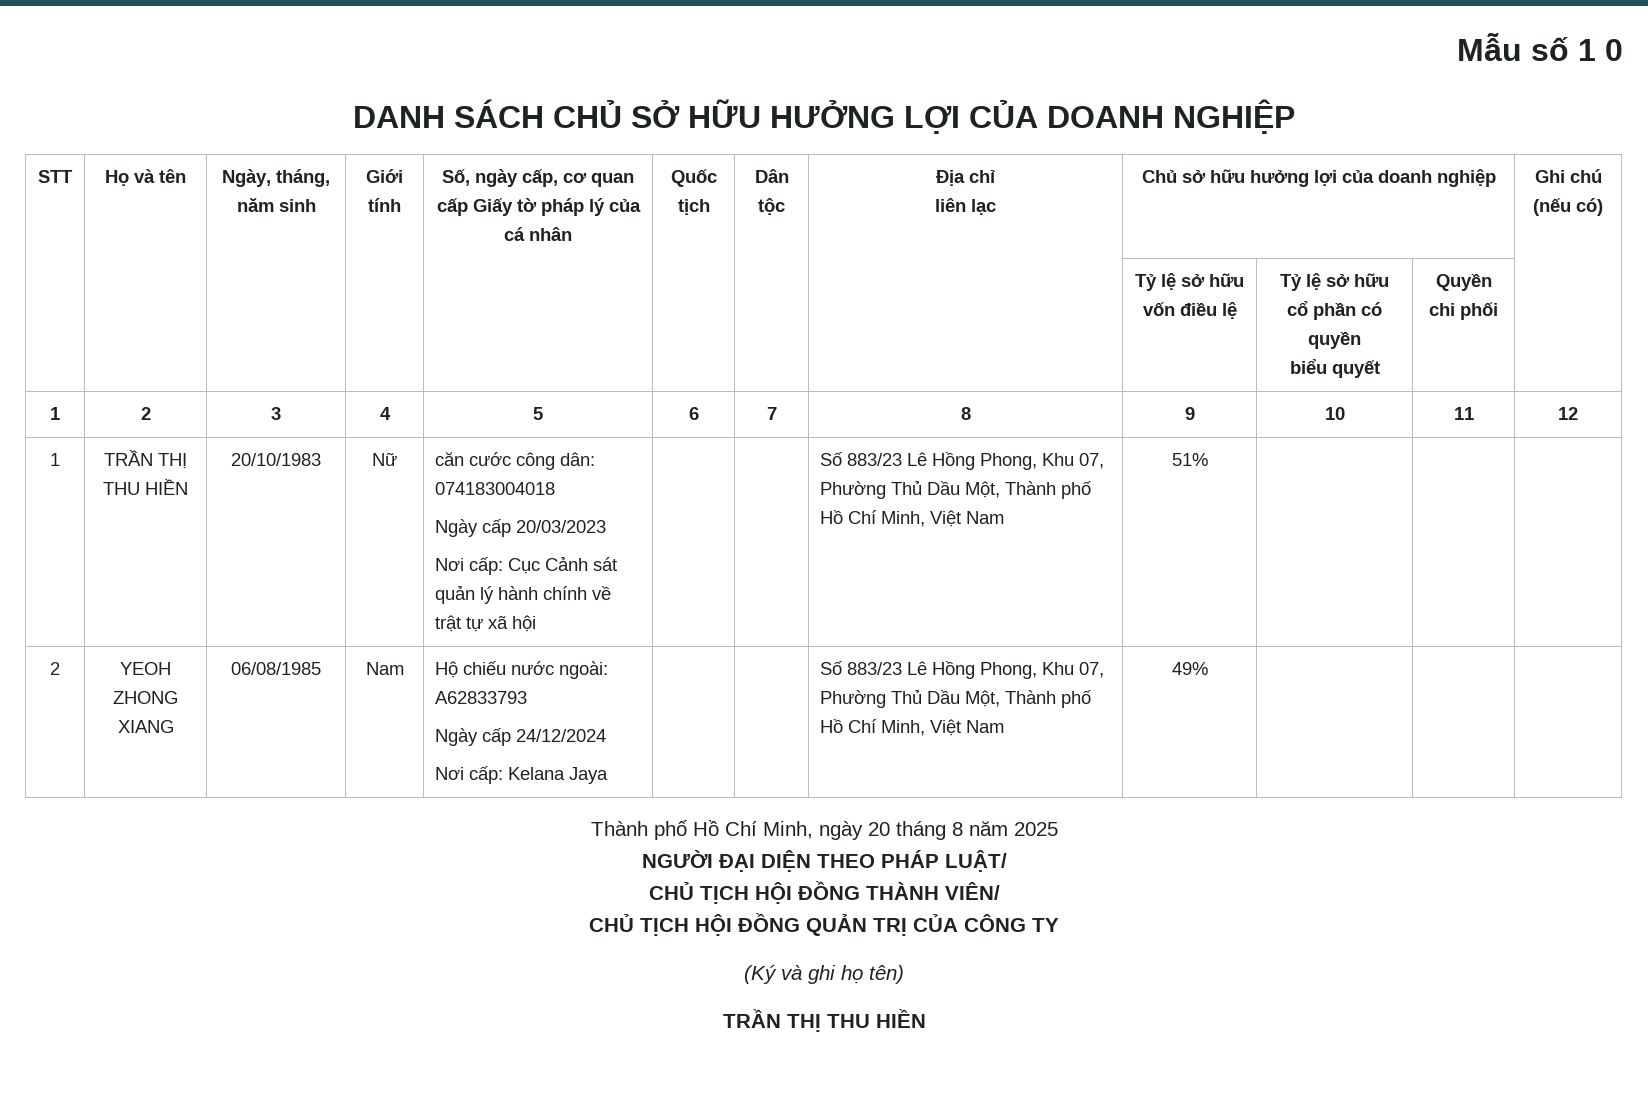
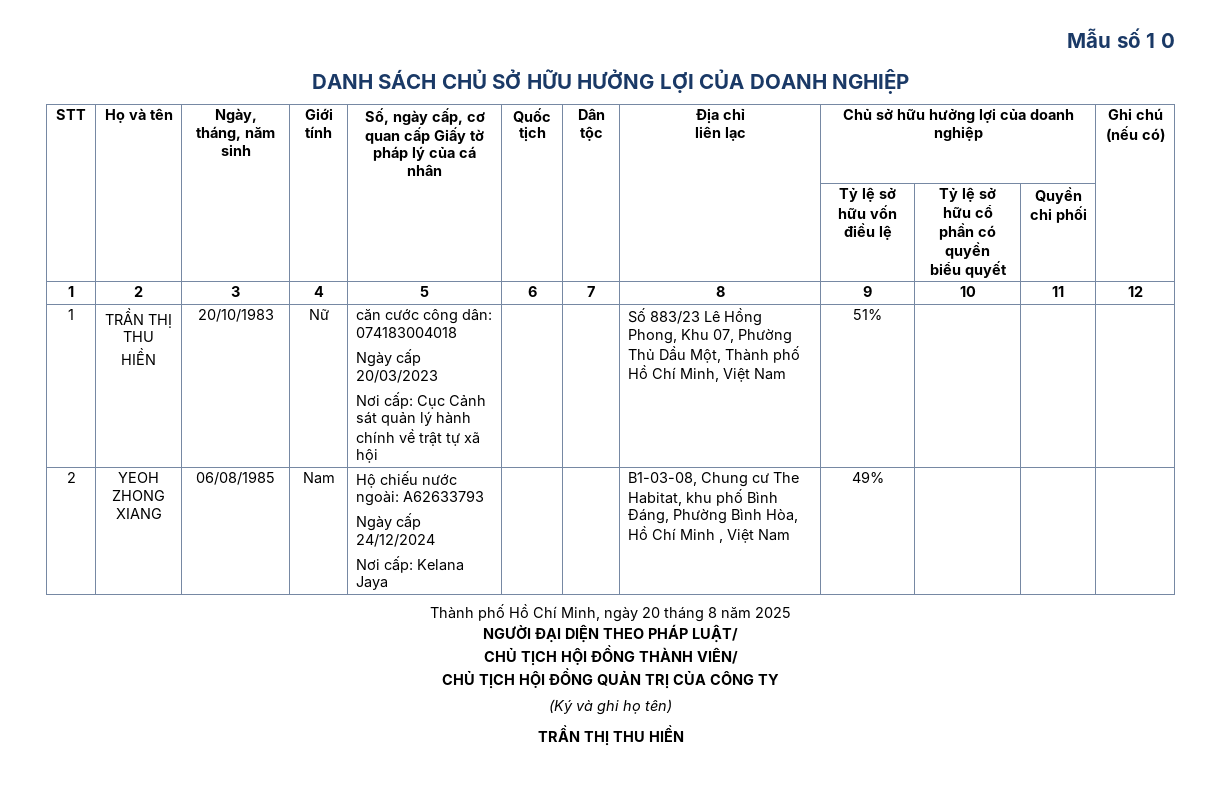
[435,691,528,704] A62833793 -> [403,490,485,502] A62633793
[820,661,1105,679] [820,689,1092,708] [820,719,926,736] Số 883/23 Lê Hồng Phong, Khu 07, Phường Thủ Dầu Một, Thành phố Hồ Chí Minh, -> [628,472,800,487] [628,489,779,506] [628,508,799,524] [628,526,724,543] B1-03-08, Chung cư The Habitat, khu phố Bình Đáng, Phường Bình Hòa, Hồ Chí Minh ,

